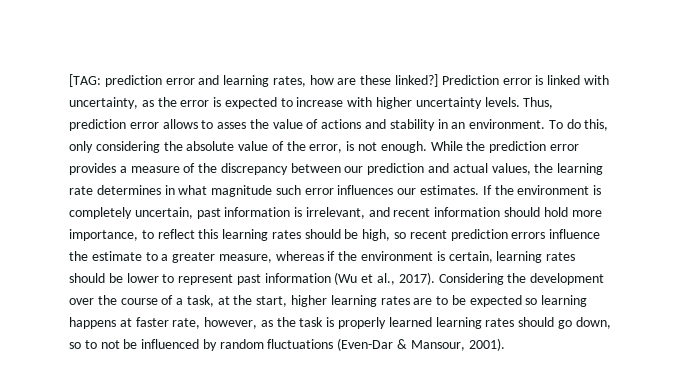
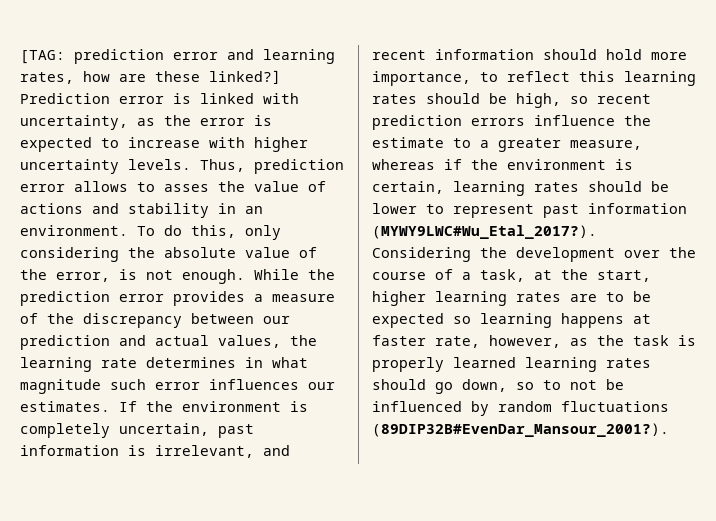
[334,272,435,285] (Wu et al., 2017). -> [372,225,597,239] (MYWY9LWC#Wu_Etal_2017?).
[337,338,505,351] (Even-Dar & Mansour, 2001). -> [372,423,669,437] (89DIP32B#EvenDar_Mansour_2001?).

